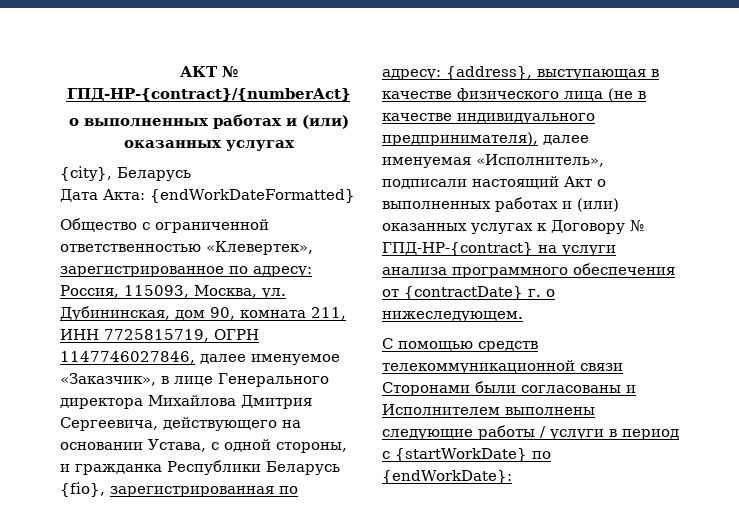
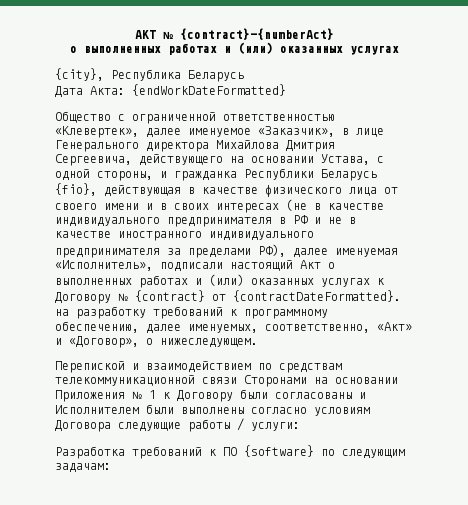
[66,88,351,101] ГПД-НР-{contract}/{numberAct} -> [179,28,334,40] {contract}-{numberAct}
(112, 173) none -> [111,69,181,81] Республика
[60,266,312,277] [60,285,286,299] [60,306,346,321] [60,329,259,342] [60,351,195,364] зарегистрированное по адресу: Россия, 115093, Москва, ул. Дубининская, дом 90, комната 211, ИНН 7725815719, ОГРН 1147746027846, -> (139, 132) none
[110,486,298,497] [382,66,659,80] [382,88,646,102] [382,113,595,124] [382,132,538,146] зарегистрированная по адресу: {address}, выступающая в качестве физического лица (не в качестве индивидуального предпринимателя), -> [104,185,398,197] [55,199,384,213] [55,215,356,227] [55,231,314,241] [55,244,286,258] действующая в качестве физического лица от своего имени и в своих интересах (не в качестве индивидуального предпринимателя в РФ и не в качестве иностранного индивидуального предпринимателя за пределами РФ),
[382,242,616,256] [382,263,675,278] [382,286,555,300] [382,311,523,322] [382,338,538,352] [382,360,623,374] [382,381,636,396] [382,404,595,415] [382,425,679,440] [382,448,551,462] [382,470,512,484] ГПД-НР-{contract} на услуги анализа программного обеспечения от {contractDate} г. о нижеследующем. // С помощью средств телекоммуникационной связи Сторонами были согласованы и Исполнителем выполнены следующие работы / услуги в период с {startWorkDate} по {endWorkDate}: -> [135,290,401,302] [55,306,328,319] [55,321,412,334] [55,336,258,348] [55,361,342,373] [55,375,398,387] [55,389,366,402] [55,404,370,416] [55,418,300,432] [55,445,405,459] [55,463,111,473] {contract} от {contractDateFormatted}. на разработку требований к программному обеспечению, далее именуемых, соответственно, «Акт» и «Договор», о нижеследующем. // Перепиской и взаимодействием по средствам телекоммуникационной связи Сторонами на основании Приложения № 1 к Договору были согласованы и Исполнителем были выполнены согласно условиям Договора следующие работы / услуги: // Разработка требований к ПО {software} по следующим задачам:

